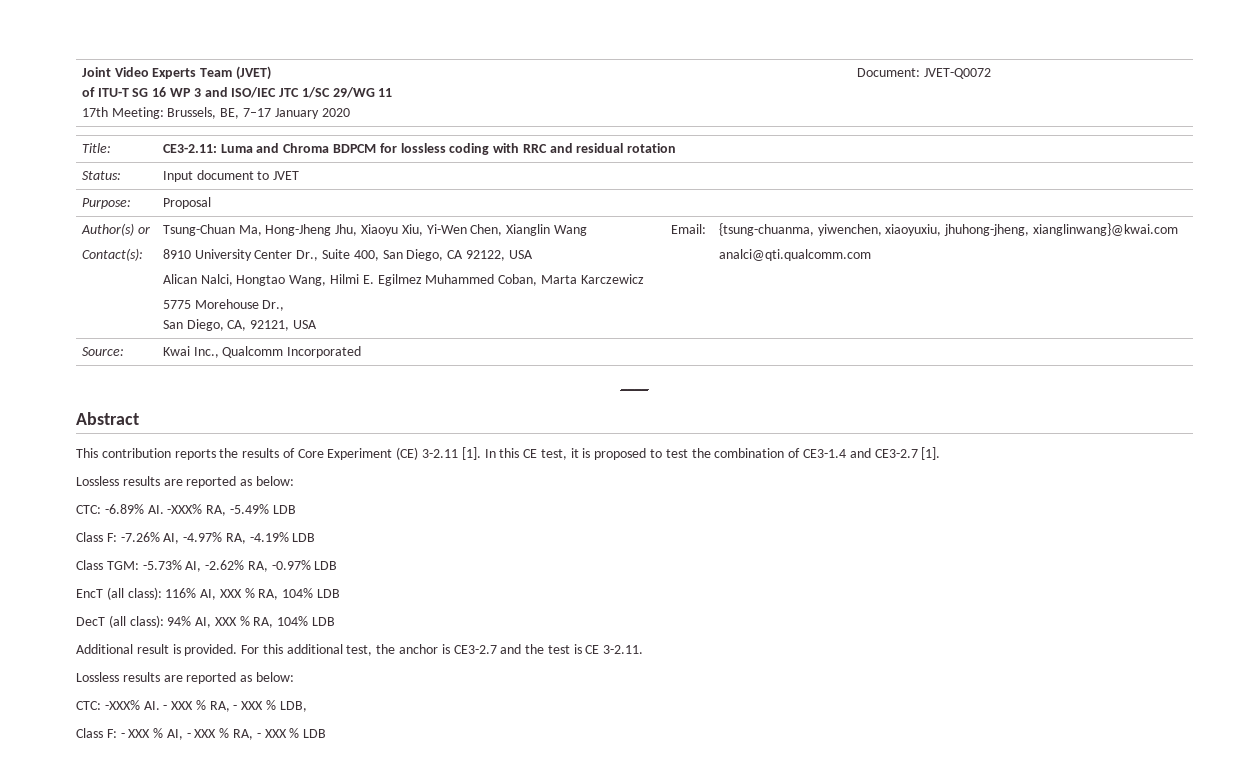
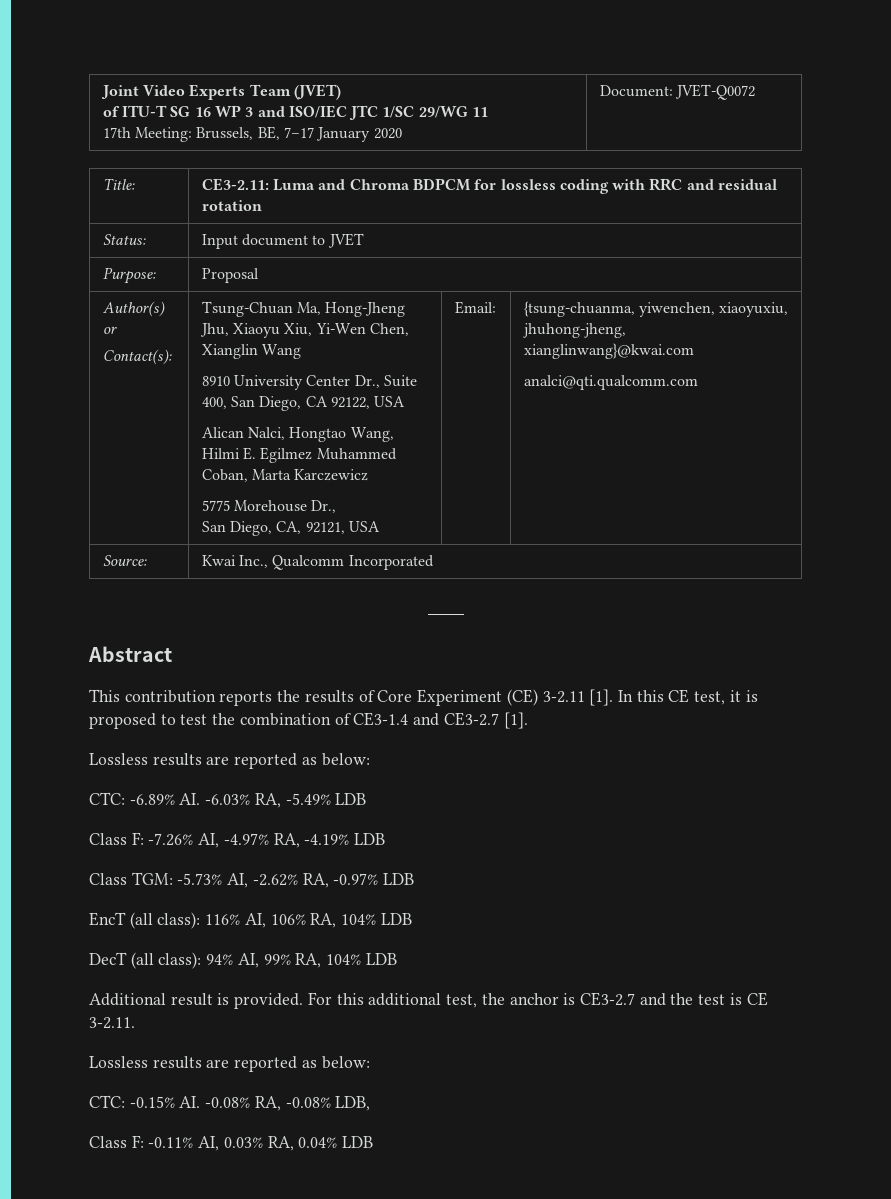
[167,504,203,514] -XXX% -> [205,794,251,805] -6.03%
[219,588,255,598] XXX % -> [270,914,306,925] 106%
[214,616,250,626] XXX % -> [263,954,291,965] 99%
[104,700,307,712] [76,728,300,740] -XXX% AI. - XXX % RA, - XXX % LDB, // Class F: - XXX % AI, - XXX % RA, - XXX % -> [129,1096,371,1111] [89,1135,338,1151] -0.15% AI. -0.08% RA, -0.08% LDB, // Class F: -0.11% AI, 0.03% RA, 0.04%

